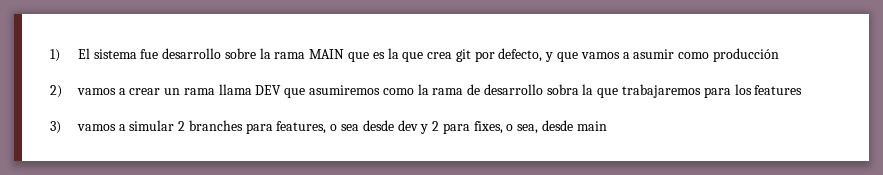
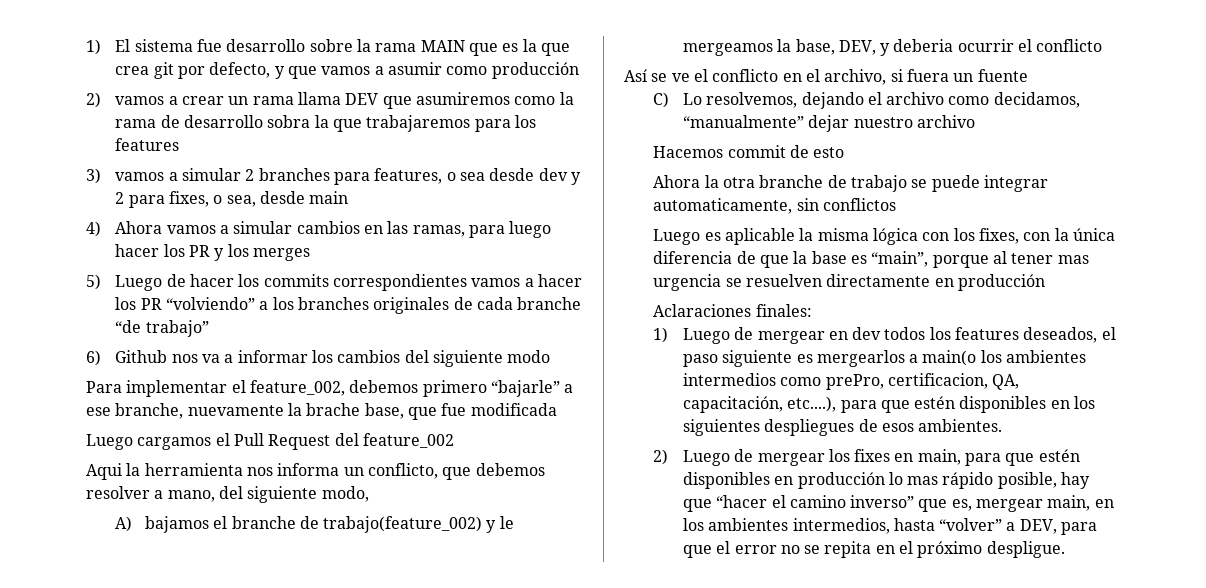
(607, 126) none -> [86,221,552,238] [115,244,311,261] [86,274,582,291] [115,297,582,314] [115,320,209,337] [86,350,551,367] [86,380,574,397] [86,403,557,420] [86,433,454,450] [86,463,545,480] [86,486,369,503] [115,516,514,533] [682,39,1103,56] [624,69,1028,85] [653,92,1080,109] [682,115,975,132] [653,145,845,158] [653,175,1048,192] [653,198,897,214] [653,228,1115,245] [653,251,1089,268] [653,274,1046,291] [653,304,812,317] [653,327,1116,344] [682,350,1087,367] [682,373,1020,390] [682,396,1096,413] [682,419,1003,436] [653,449,1080,466] [682,472,1091,489] [682,495,1114,512] [682,518,1098,535] [682,541,1065,558] // 4) Ahora vamos a simular cambios en las ramas, para luego hacer los PR y los merges // 5) Luego de hacer los commits correspondientes vamos a hacer los PR “volviendo” a los branches originales de cada branche “de trabajo” // 6) Github nos va a informar los cambios del siguiente modo // Para implementar el feature_002, debemos primero “bajarle” a ese branche, nuevamente la brache base, que fue modificada // Luego cargamos el Pull Request del feature_002 // Aqui la herramienta nos informa un conflicto, que debemos resolver a mano, del siguiente modo, // A) bajamos el branche de trabajo(feature_002) y le mergeamos la base, DEV, y deberia ocurrir el conflicto // Así se ve el conflicto en el archivo, si fuera un fuente // C) Lo resolvemos, dejando el archivo como decidamos, “manualmente” dejar nuestro archivo // Hacemos commit de esto // Ahora la otra branche de trabajo se puede integrar automaticamente, sin conflictos // Luego es aplicable la misma lógica con los fixes, con la única diferencia de que la base es “main”, porque al tener mas urgencia se resuelven directamente en producción // Aclaraciones finales: // 1) Luego de mergear en dev todos los features deseados, el paso siguiente es mergearlos a main(o los ambientes intermedios como prePro, certificacion, QA, capacitación, etc....), para que estén disponibles en los siguientes despliegues de esos ambientes. // 2) Luego de mergear los fixes en main, para que estén disponibles en producción lo mas rápido posible, hay que “hacer el camino inverso” que es, mergear main, en los ambientes intermedios, hasta “volver” a DEV, para que el error no se repita en el próximo despligue.

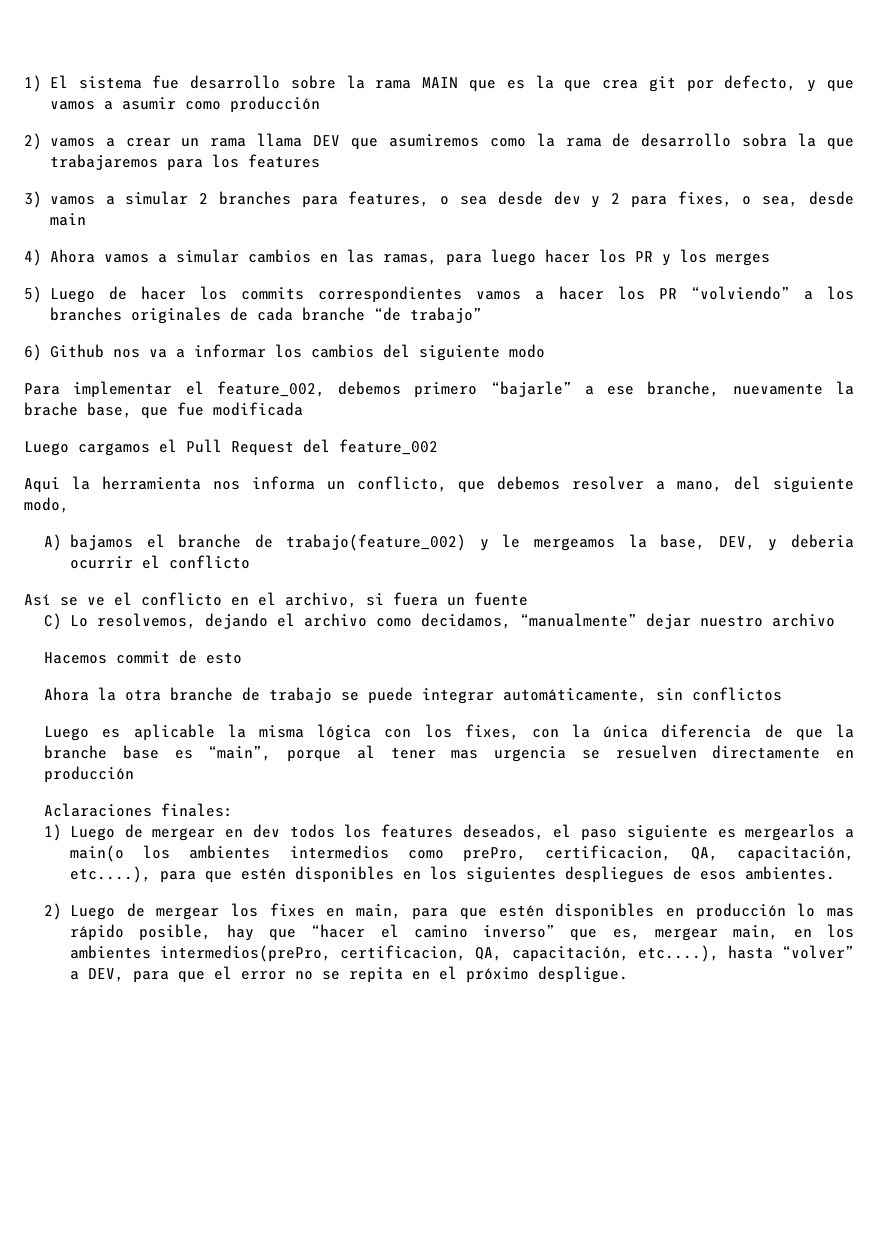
[653,198,793,214] automaticamente, -> [503,688,648,703] automáticamente,
(808, 257) none -> [44,745,108,759] branche
[792,518,890,534] intermedios, -> [160,945,719,962] intermedios(prePro, certificacion, QA, capacitación, etc....),

